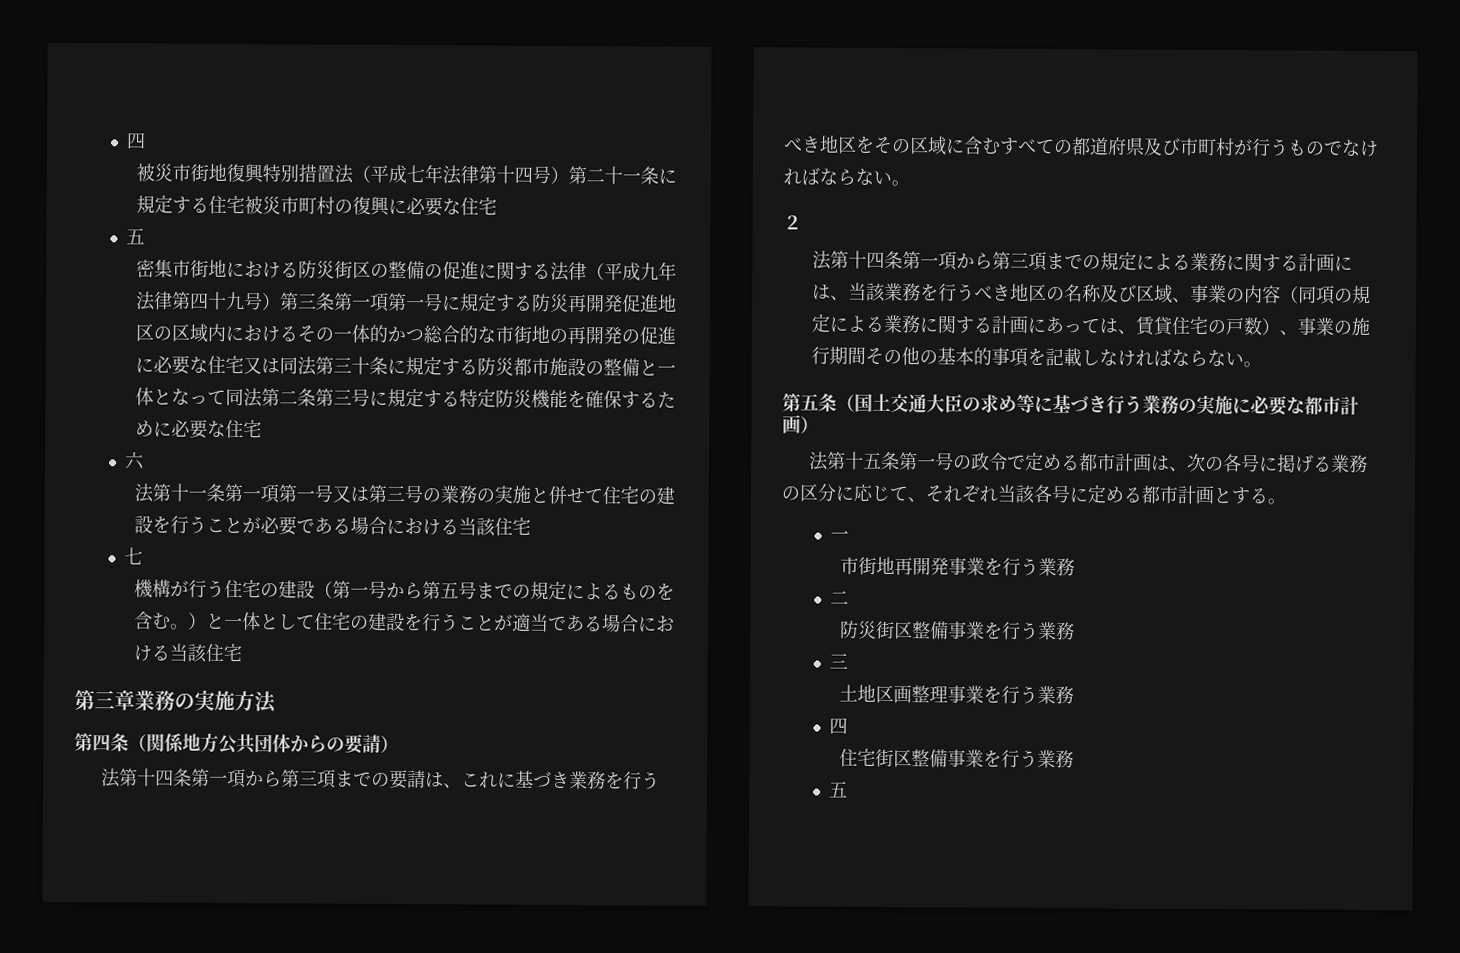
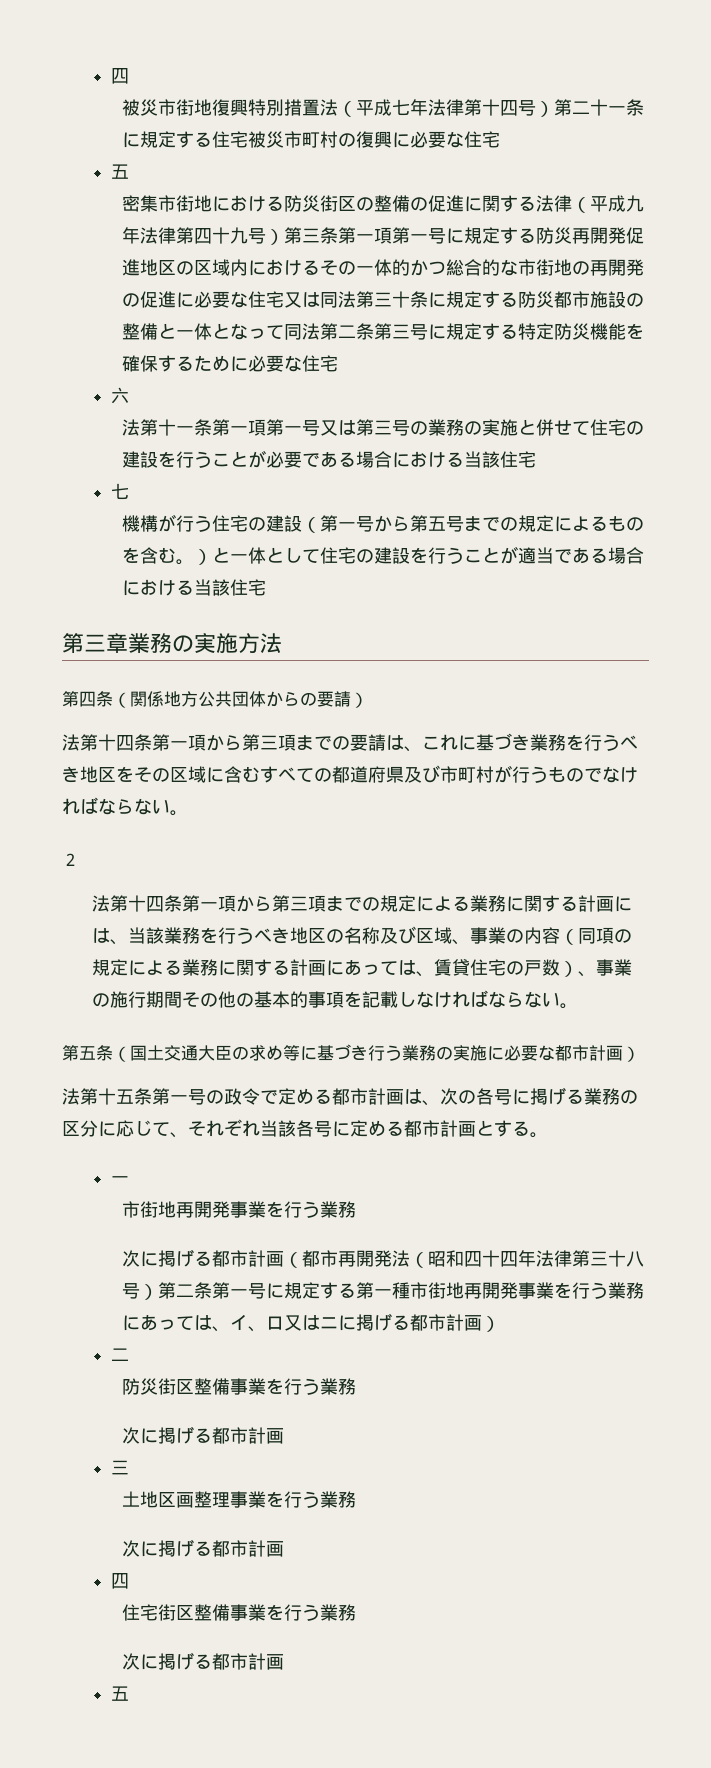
(1075, 567) none -> [121,1249,644,1268] [121,1282,644,1300] [121,1313,500,1332] // 次に掲げる都市計画（都市再開発法（昭和四十四年法律第三十八号）第二条第一号に規定する第一種市街地再開発事業を行う業務にあっては、イ、ロ又はニに掲げる都市計画）
(1075, 631) none -> [121,1426,284,1444] // 次に掲げる都市計画
(1074, 695) none -> [121,1539,284,1557] // 次に掲げる都市計画
(1074, 759) none -> [121,1652,284,1670] // 次に掲げる都市計画

